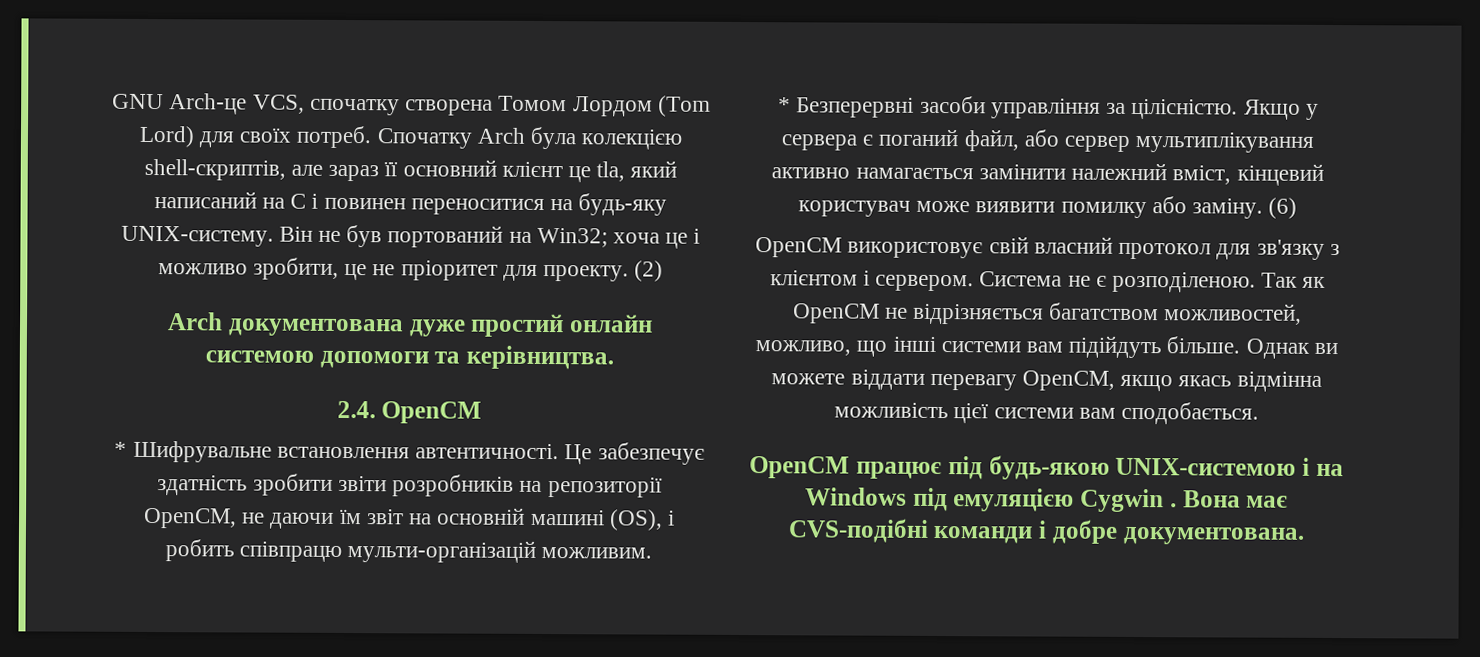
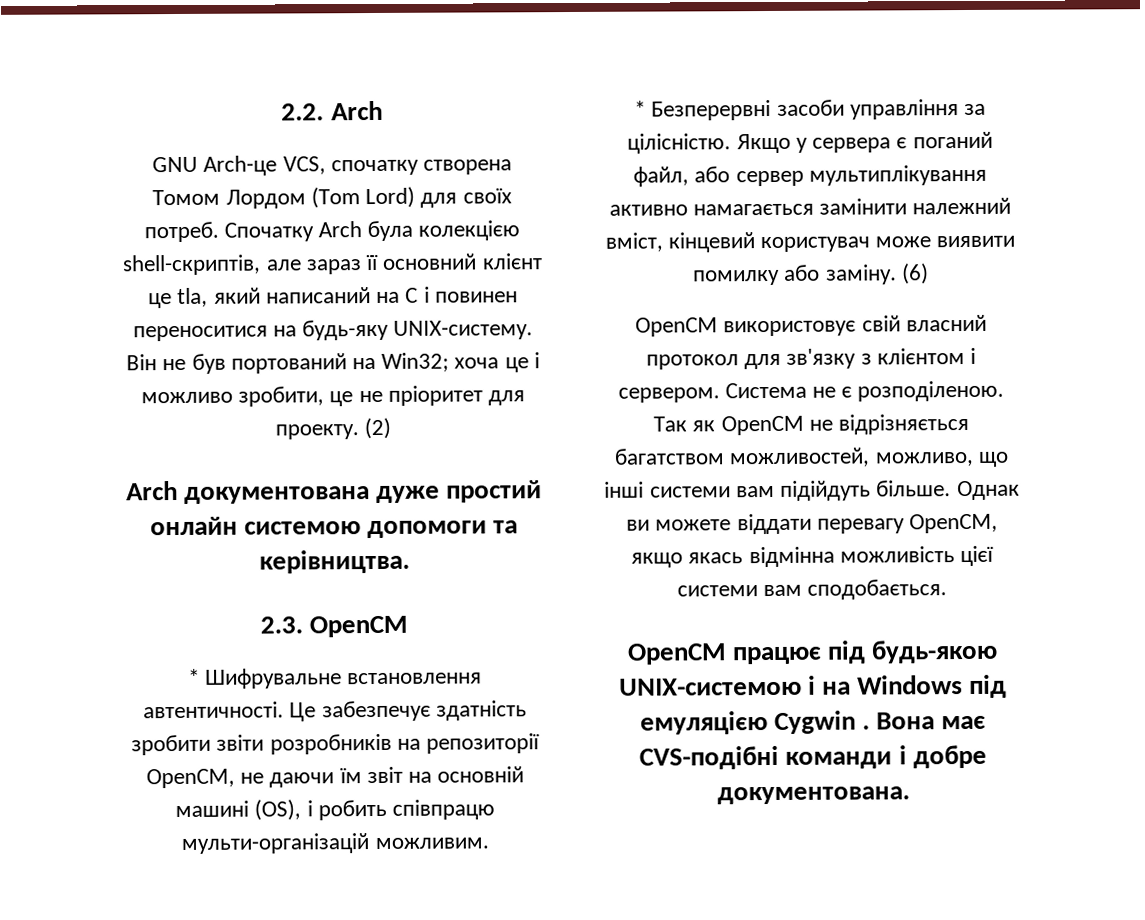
(112, 101) none -> [281,100,383,121] 2.2. Arch //
[336,400,376,419] 2.4. -> [259,616,303,634] 2.3.

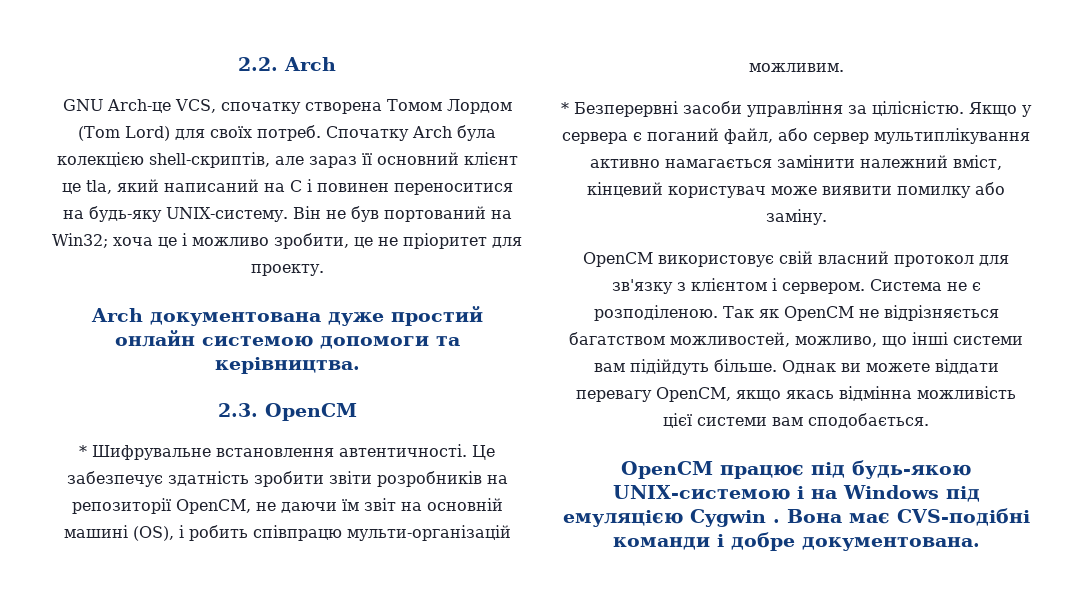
[364,417,392,440] (2) -> (324, 270) none
[901,263,929,285] (6) -> (827, 217) none

